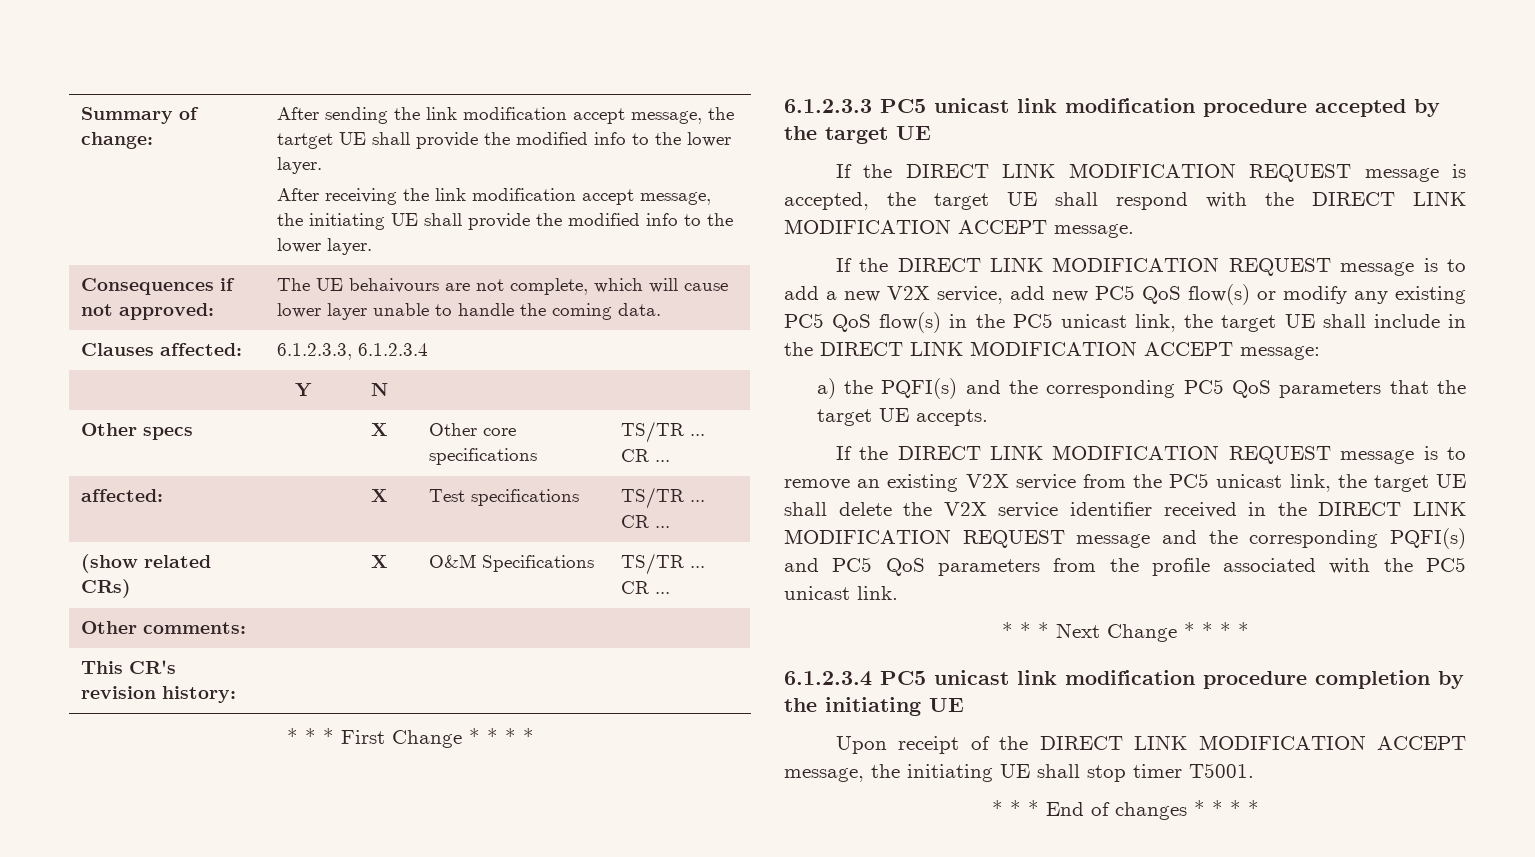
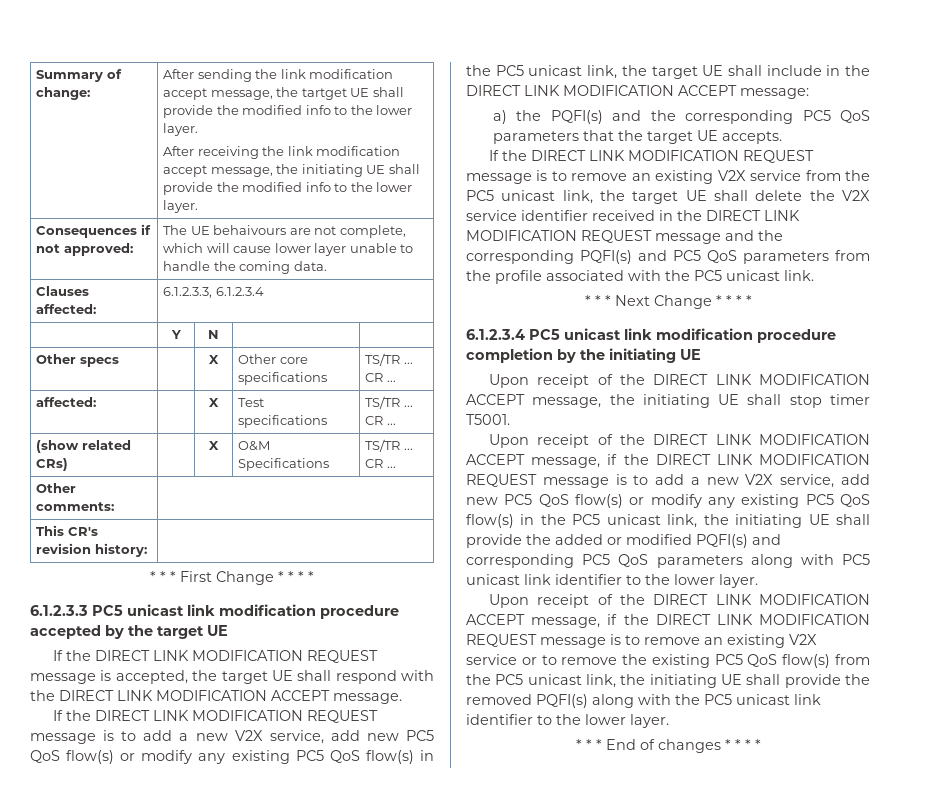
(1254, 770) none -> [488,434,870,448] [466,454,870,468] [466,474,870,488] [466,494,870,508] [466,514,870,528] [466,534,781,548] [466,554,870,568] [466,574,758,588] [488,594,870,608] [466,614,870,628] [466,634,817,648] [466,654,870,668] [466,674,870,688] [466,694,821,708] [466,714,669,728] // Upon receipt of the DIRECT LINK MODIFICATION ACCEPT message, if the DIRECT LINK MODIFICATION REQUEST message is to add a new V2X service, add new PC5 QoS flow(s) or modify any existing PC5 QoS flow(s) in the PC5 unicast link, the initiating UE shall provide the added or modified PQFI(s) and corresponding PC5 QoS parameters along with PC5 unicast link identifier to the lower layer. // Upon receipt of the DIRECT LINK MODIFICATION ACCEPT message, if the DIRECT LINK MODIFICATION REQUEST message is to remove an existing V2X service or to remove the existing PC5 QoS flow(s) from the PC5 unicast link, the initiating UE shall provide the removed PQFI(s) along with the PC5 unicast link identifier to the lower layer.

